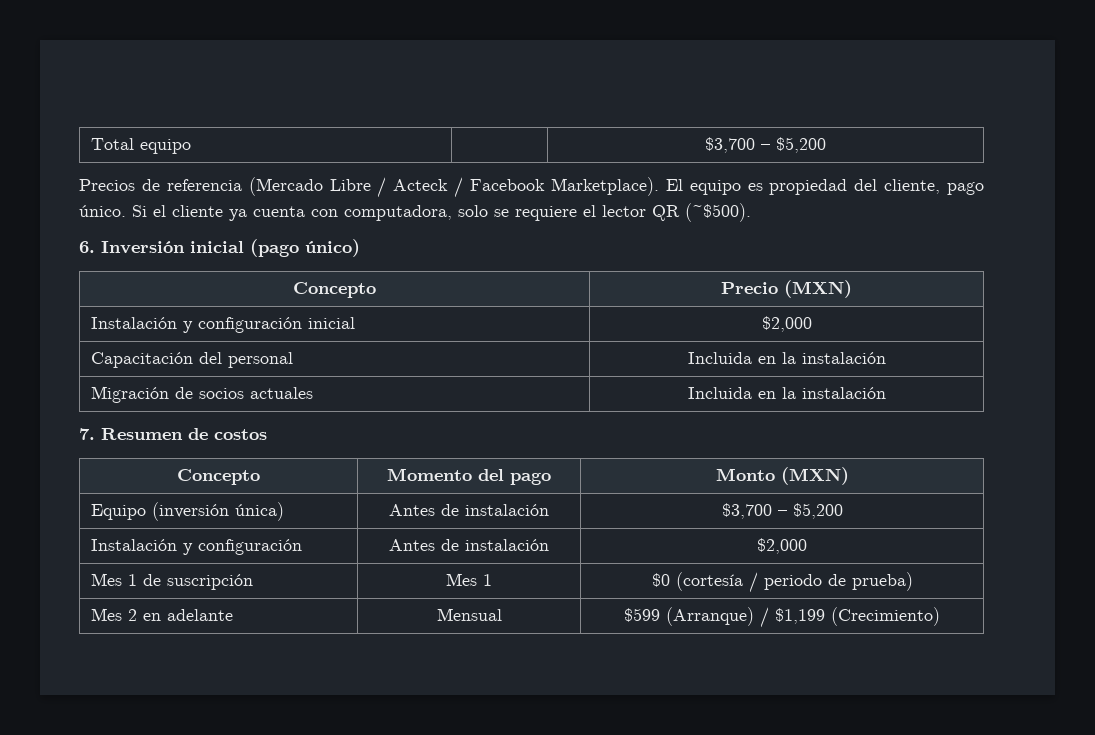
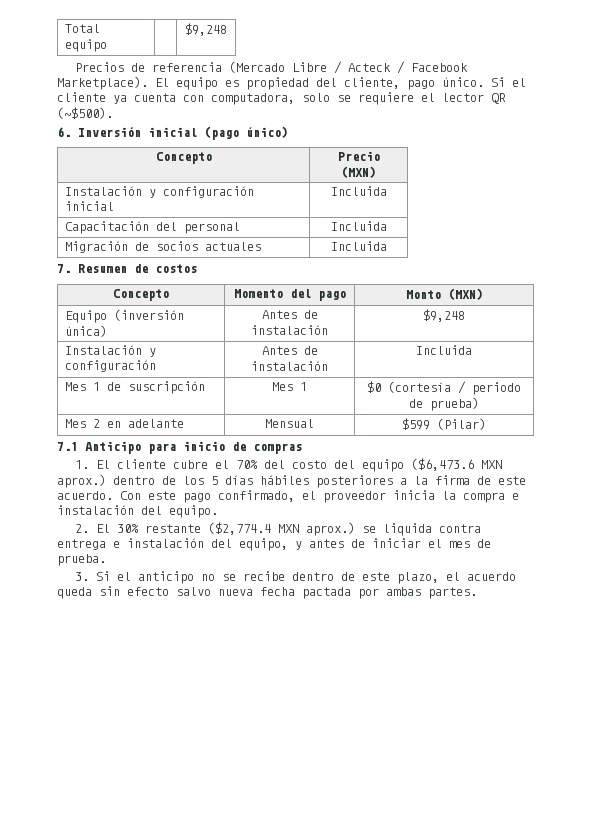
[705,137,826,153] $3,700 – $5,200 -> [185,23,227,36] $9,248
[761,316,812,332] $2,000 -> [330,186,387,196] Incluida
[757,352,886,364] en la instalación -> (387, 226) none
[757,387,886,399] en la instalación -> (387, 246) none
[721,503,843,519] $3,700 – $5,200 -> [423,309,465,322] $9,248
[757,538,807,554] $2,000 -> [416,345,472,355] Incluida
[666,607,940,628] (Arranque) / $1,199 (Crecimiento) -> [437,418,486,430] [57,441,302,454] [74,458,502,472] [57,474,526,488] [57,490,519,503] [57,505,218,518] [74,522,481,536] [57,538,491,551] [57,554,106,566] [74,571,516,584] [57,586,477,599] (Pilar) // 7.1 Anticipo para inicio de compras // 1. El cliente cubre el 70% del costo del equipo ($6,473.6 MXN aprox.) dentro de los 5 días hábiles posteriores a la firma de este acuerdo. Con este pago confirmado, el proveedor inicia la compra e instalación del equipo. // 2. El 30% restante ($2,774.4 MXN aprox.) se liquida contra entrega e instalación del equipo, y antes de iniciar el mes de prueba. // 3. Si el anticipo no se recibe dentro de este plazo, el acuerdo queda sin efecto salvo nueva fecha pactada por ambas partes.

